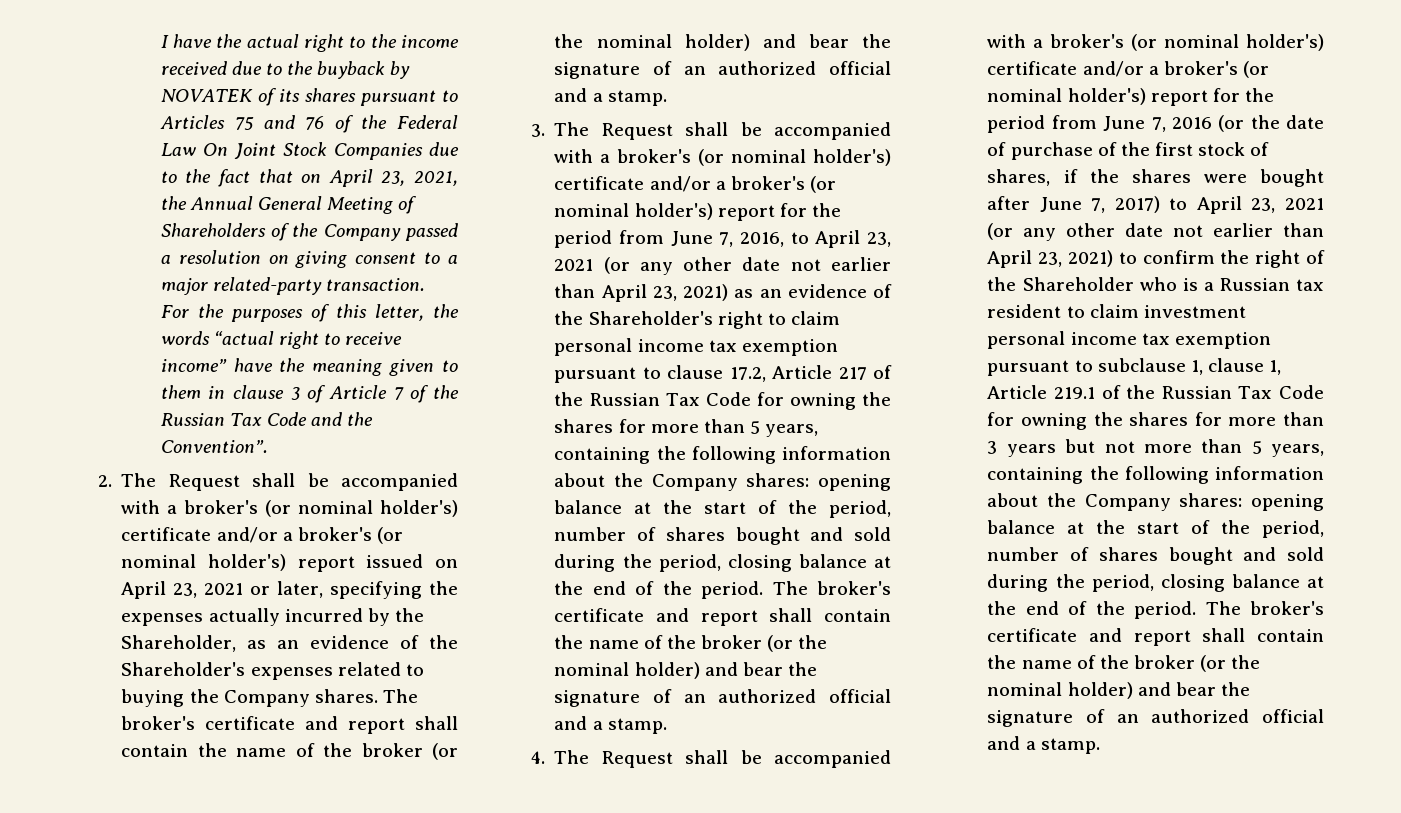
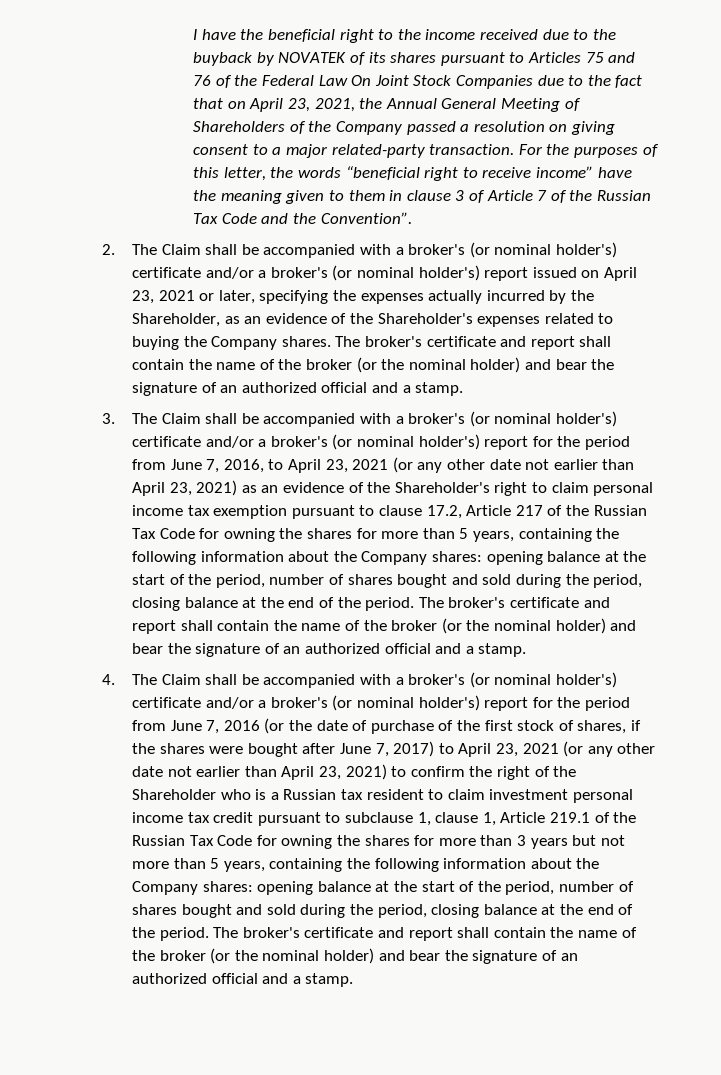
[246,34,299,48] actual -> [268,29,336,42] beneficial
[213,331,274,345] “actual -> [345,166,420,180] “beneficial
[168,474,240,491] Request -> [161,244,201,255] Claim
[601,123,673,140] Request -> [161,413,201,424] Claim
[601,751,673,768] Request -> [161,674,201,685] Claim
[1174,332,1271,349] exemption -> [213,812,254,823] credit

